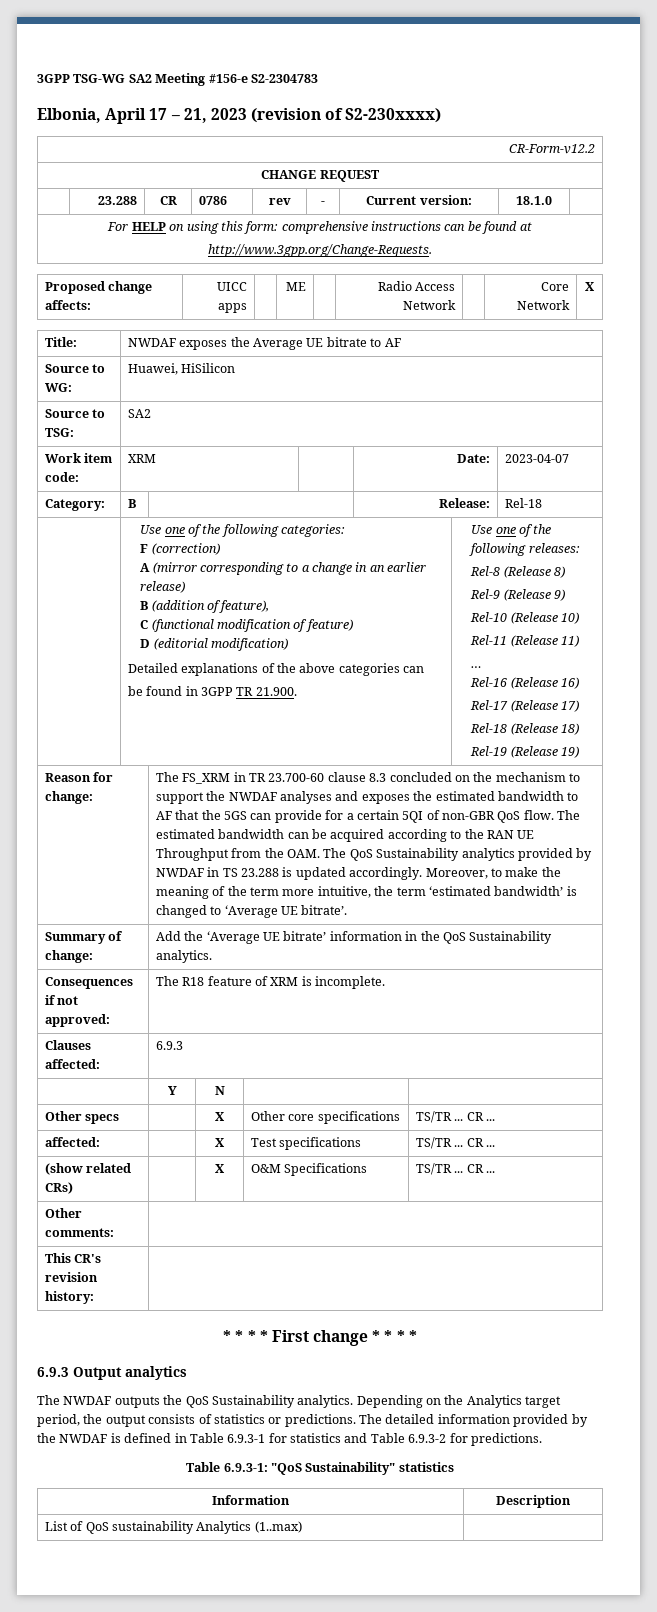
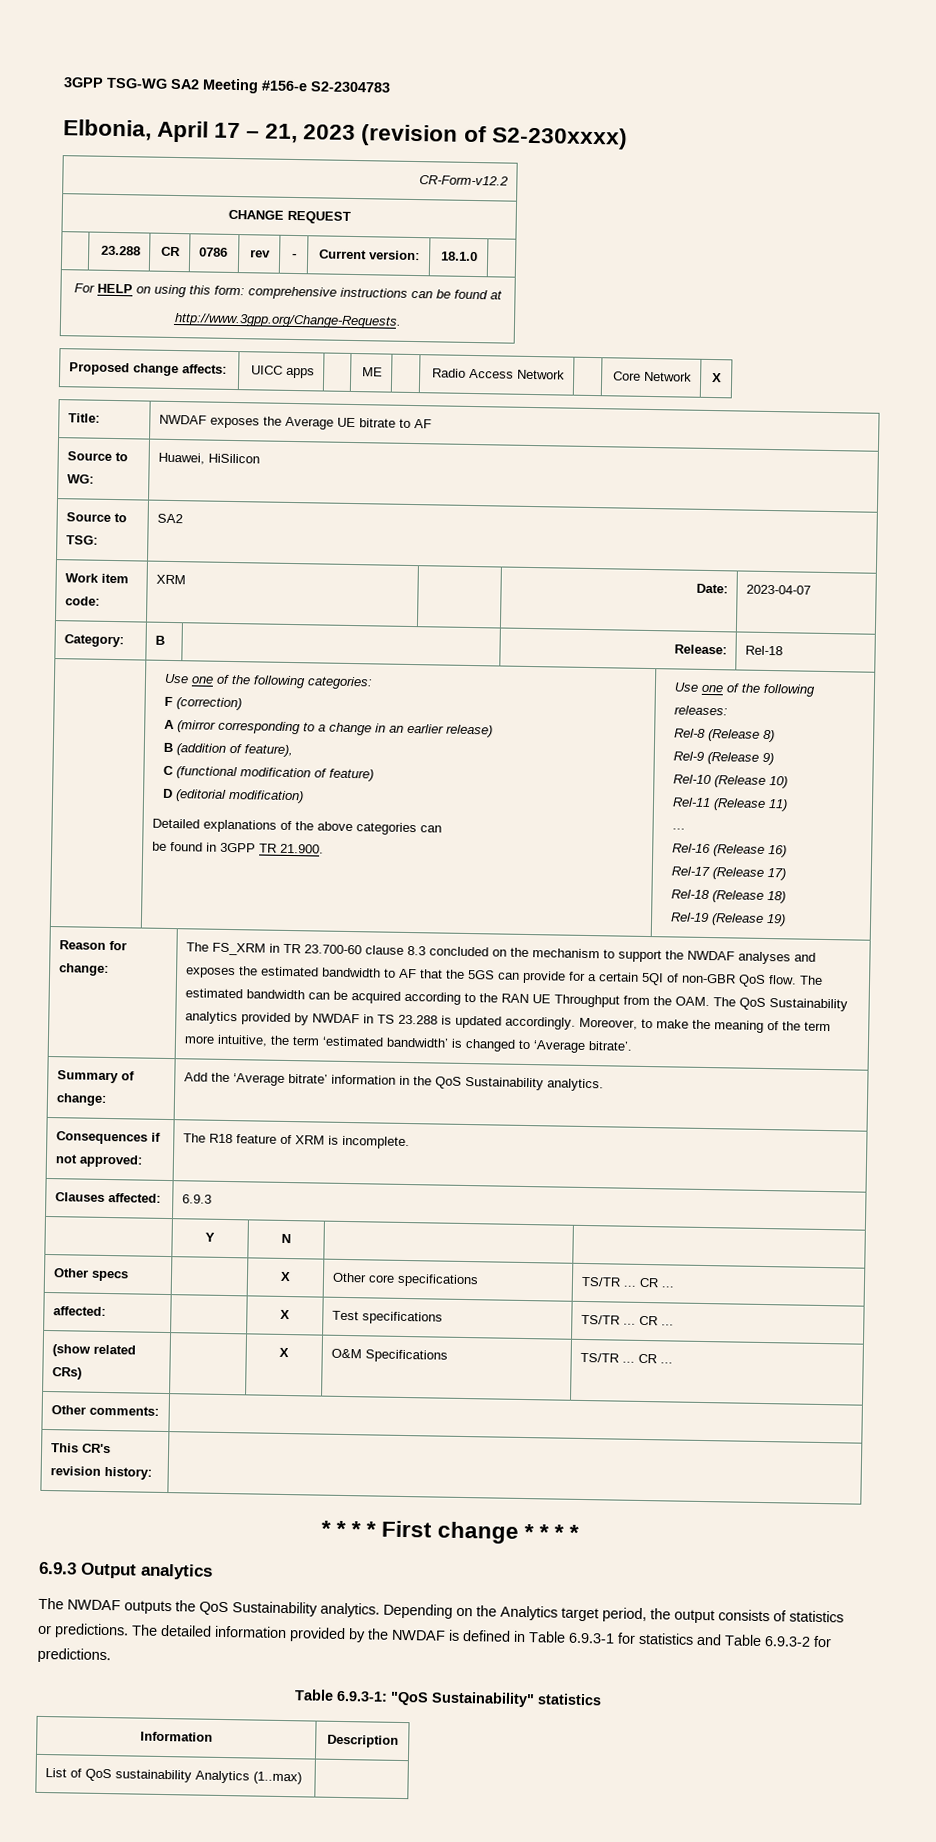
[281,906,299,915] UE -> (587, 1046) none
[263,932,281,941] UE -> (286, 1079) none

